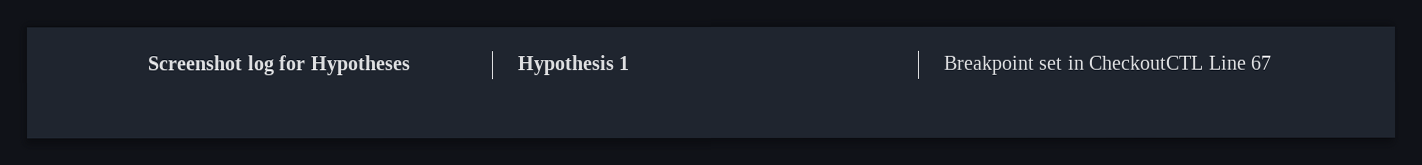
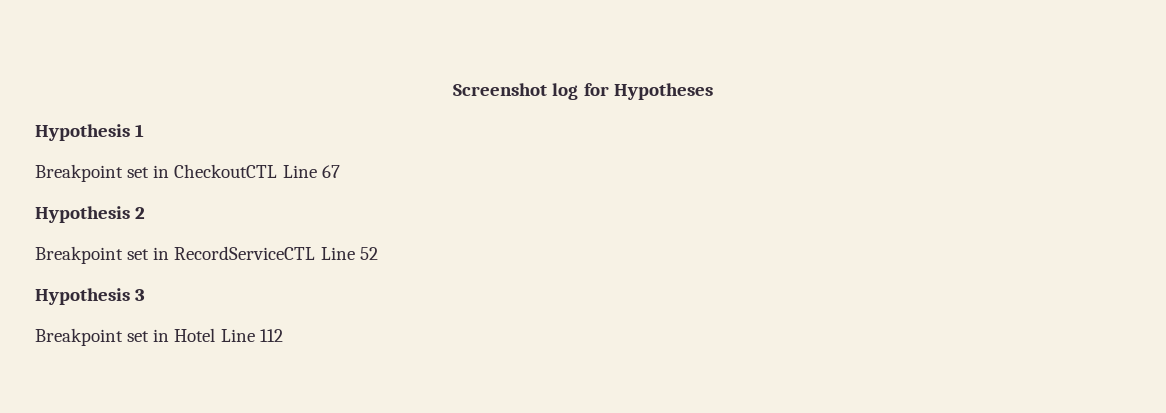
(1271, 62) none -> [35,206,146,223] [35,246,378,264] [35,288,146,305] [35,328,283,346] // Hypothesis 2 // Breakpoint set in RecordServiceCTL Line 52 // Hypothesis 3 // Breakpoint set in Hotel Line 112

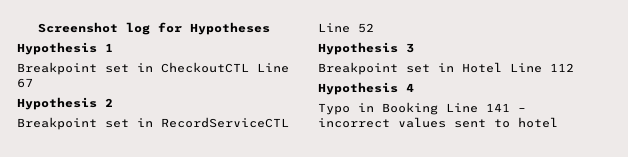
(283, 335) none -> [318,82,414,95] [318,102,526,115] [318,117,558,128] // Hypothesis 4 // Typo in Booking Line 141 – incorrect values sent to hotel

